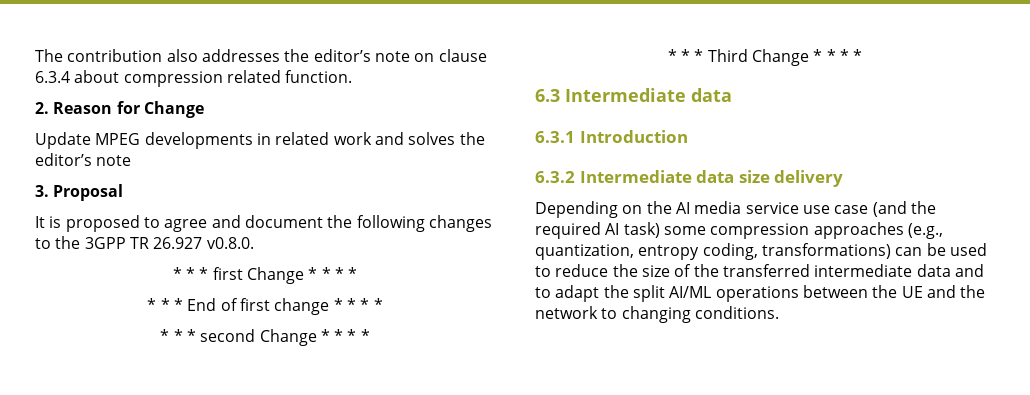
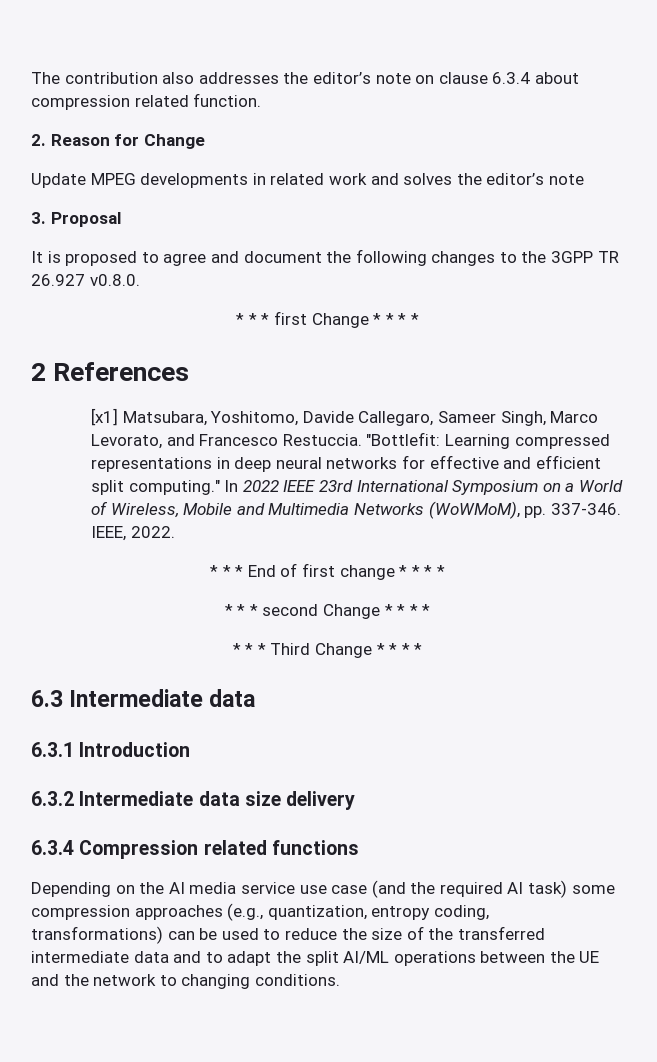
(358, 273) none -> [31,362,190,381] [91,408,599,426] [91,432,610,449] [91,455,601,472] [91,480,624,495] [91,501,621,519] [91,526,175,541] // 2 References // [x1] Matsubara, Yoshitomo, Davide Callegaro, Sameer Singh, Marco Levorato, and Francesco Restuccia. "Bottlefit: Learning compressed representations in deep neural networks for effective and efficient split computing." In 2022 IEEE 23rd International Symposium on a World of Wireless, Mobile and Multimedia Networks (WoWMoM), pp. 337-346. IEEE, 2022.
(844, 178) none -> [31,840,359,859] // 6.3.4 Compression related functions

